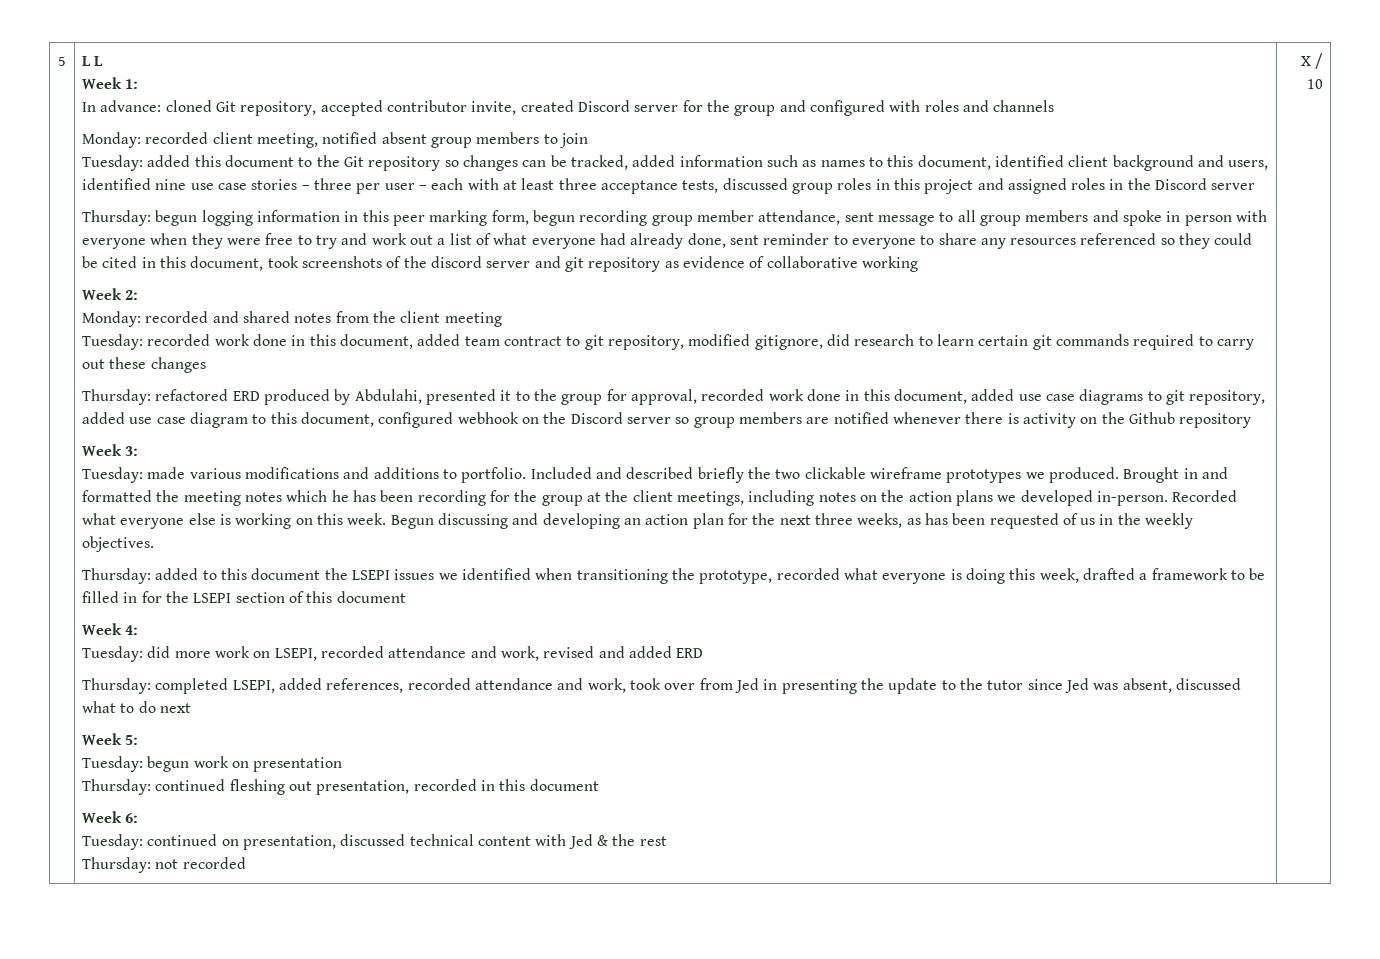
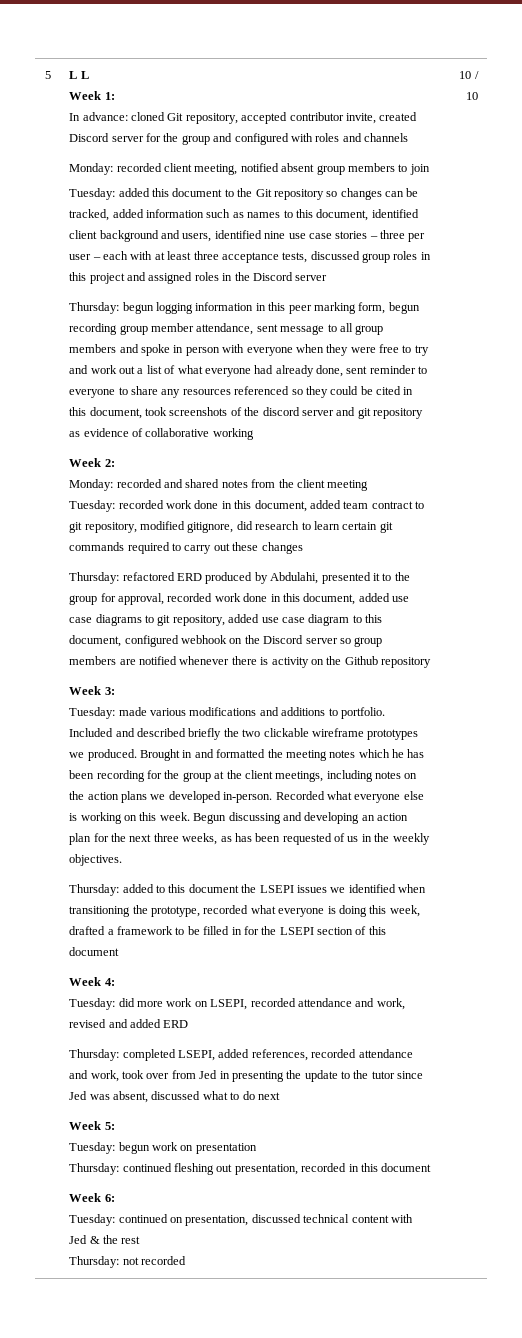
[1300,56,1311,66] X -> [459,71,472,79] 10

